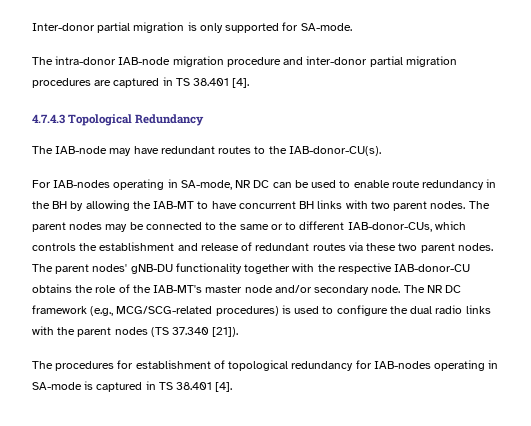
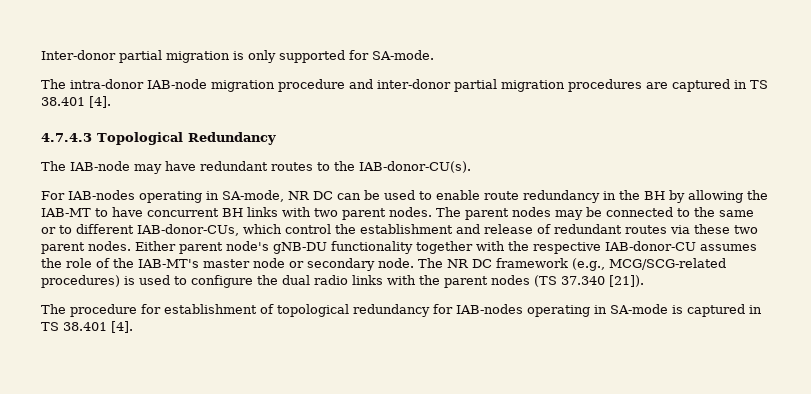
[32,243,76,251] controls -> [285,224,331,234] control
[32,264,128,274] The parent nodes' -> [135,241,269,254] Either parent node's
[32,284,72,293] obtains -> [700,244,757,251] assumes
[274,285,312,293] and/or -> [289,261,304,268] or
[55,361,115,371] procedures -> [70,304,137,317] procedure

